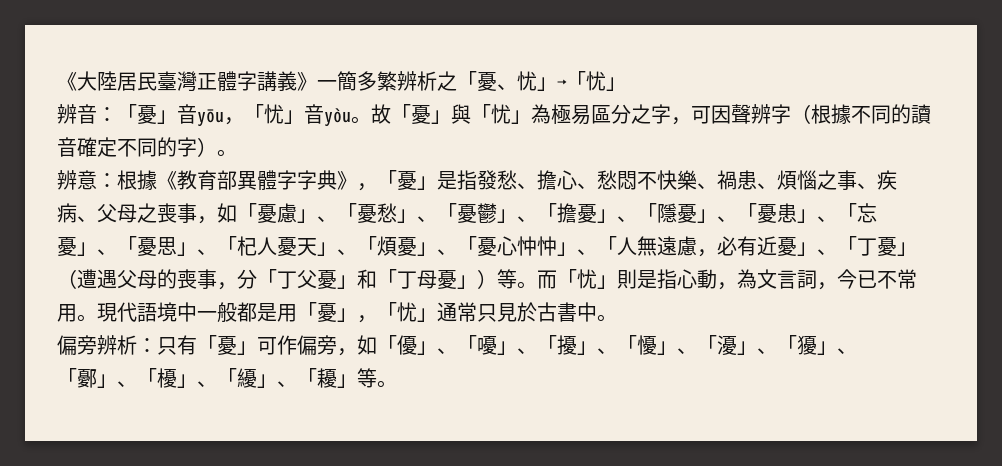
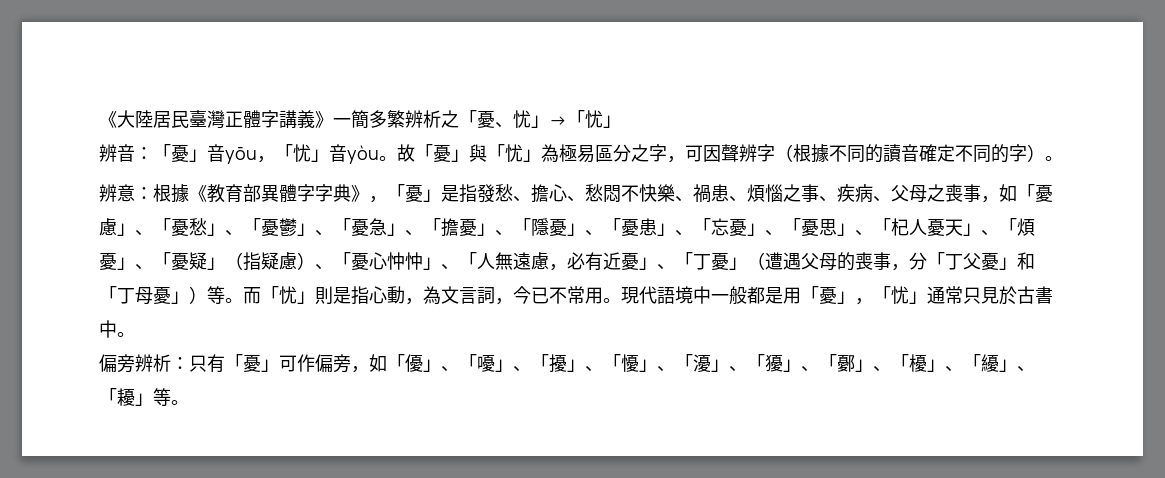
(557, 212) none -> [351,218,441,236] 憂急」、「
(497, 246) none -> [189,252,369,271] 疑」（指疑慮）、「憂

